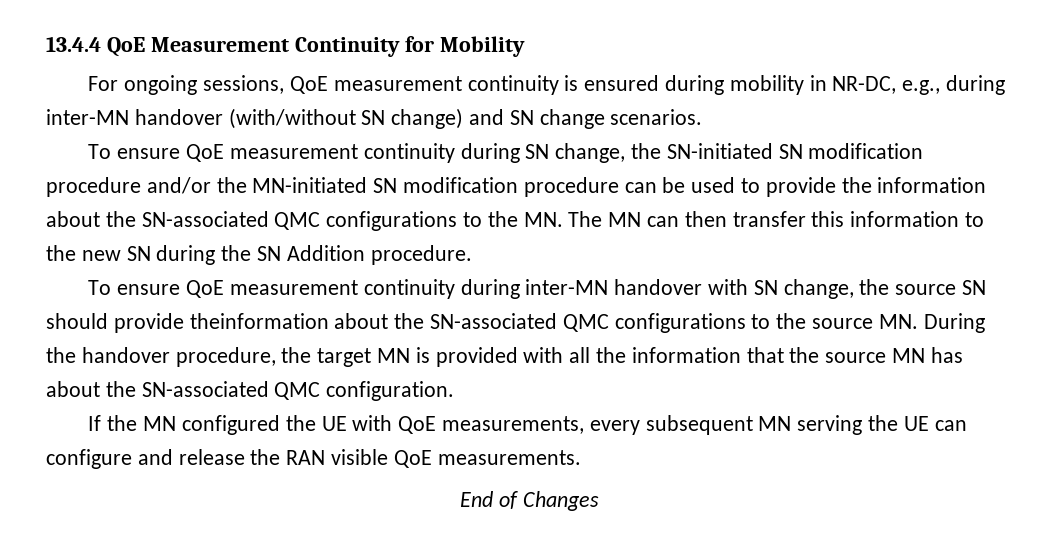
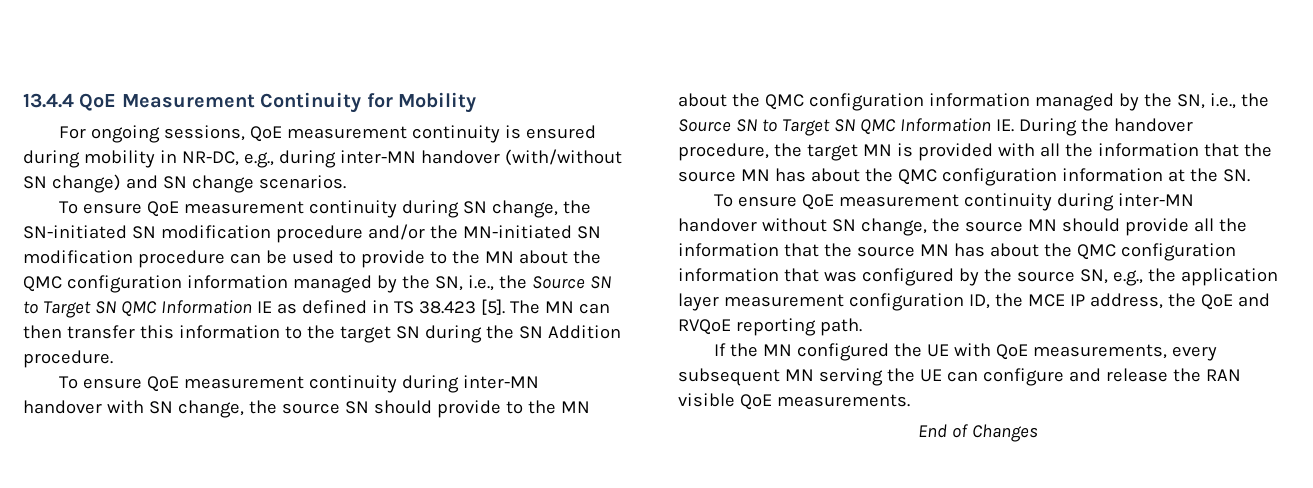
[841,177,987,193] [46,211,563,231] the information about the SN-associated QMC configurations to the MN. -> [429,250,601,264] [23,275,611,293] [23,299,505,318] to the MN about the QMC configuration information managed by the SN, i.e., the Source SN to Target SN QMC Information IE as defined in TS 38.423 [5].
[81,250,121,261] new -> [339,326,391,343] target
[189,313,918,333] theinformation about the SN-associated QMC configurations to the source MN. -> [505,400,590,414] [678,93,1269,111] [678,118,1014,136] to the MN about the QMC configuration information managed by the SN, i.e., the Source SN to Target SN QMC Information IE.
[141,381,455,401] SN-associated QMC configuration. -> [897,168,1250,186] [714,193,1195,211] [678,218,1247,236] [678,243,1236,261] [678,268,1278,286] [678,293,1270,311] [678,318,862,336] QMC configuration information at the SN. // To ensure QoE measurement continuity during inter-MN handover without SN change, the source MN should provide all the information that the source MN has about the QMC configuration information that was configured by the source SN, e.g., the application layer measurement configuration ID, the MCE IP address, the QoE and RVQoE reporting path.

